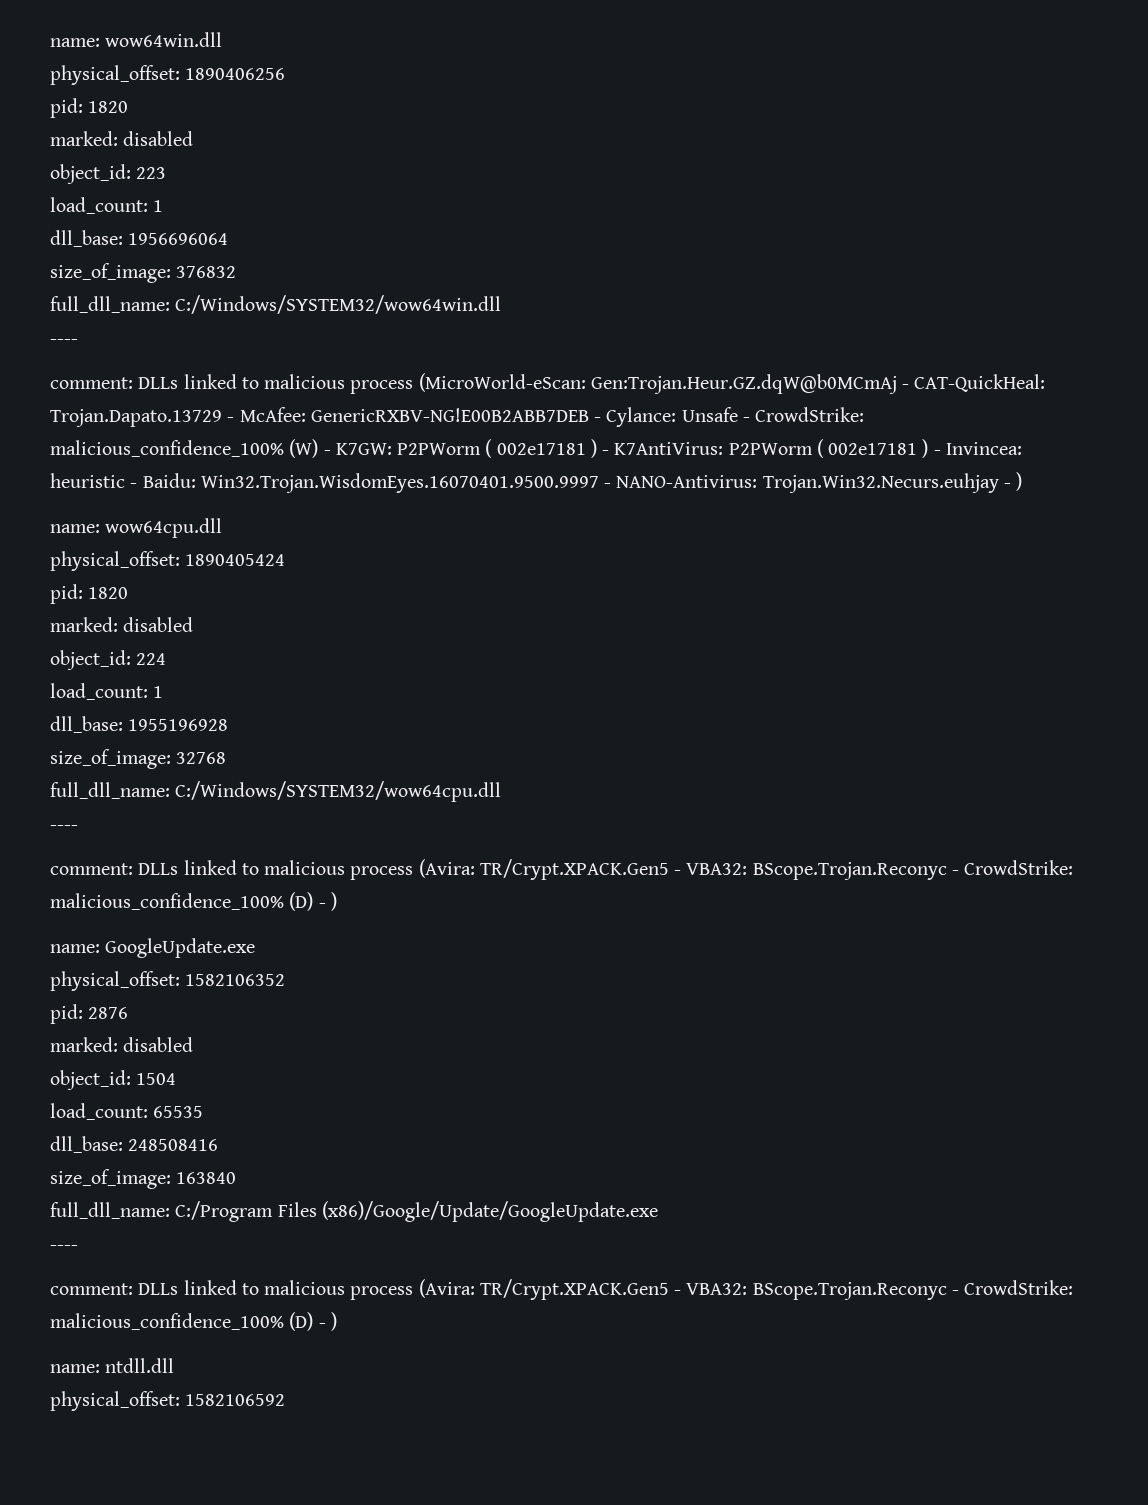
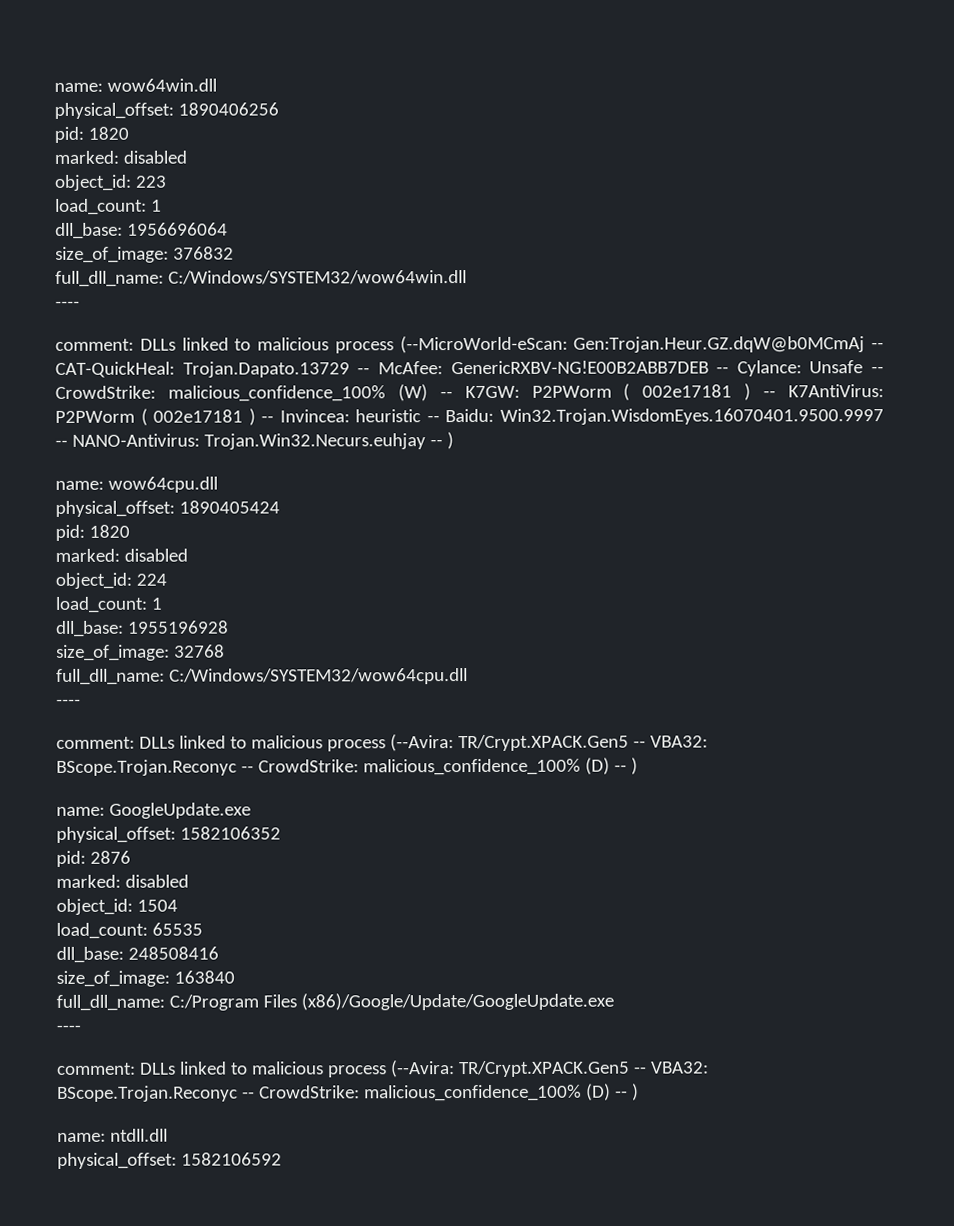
[418,373,910,394] (MicroWorld-eScan: Gen:Trojan.Heur.GZ.dqW@b0MCmAj - -> [399,335,884,354] (--MicroWorld-eScan: Gen:Trojan.Heur.GZ.dqW@b0MCmAj --
[227,417,235,422] - -> [357,367,371,375] --
[594,417,602,422] - -> [716,366,730,374] --
[742,417,750,422] - -> [871,366,884,374] --
[323,450,331,455] - -> [439,391,453,399] --
[602,450,610,455] - -> [763,390,777,398] --
[933,450,941,455] - -> [261,415,275,423] --
[130,483,138,488] - -> [426,415,440,423] --
[604,483,612,488] - -> [55,439,68,447] --
[1003,483,1011,488] - -> [429,439,443,447] --
[418,859,1074,880] [50,892,326,911] (Avira: TR/Crypt.XPACK.Gen5 - VBA32: BScope.Trojan.Reconyc - CrowdStrike: malicious_confidence_100% (D) - -> [389,734,708,752] [56,757,627,776] (--Avira: TR/Crypt.XPACK.Gen5 -- VBA32: BScope.Trojan.Reconyc -- CrowdStrike: malicious_confidence_100% (D) --
[418,1279,1074,1300] [50,1312,326,1331] (Avira: TR/Crypt.XPACK.Gen5 - VBA32: BScope.Trojan.Reconyc - CrowdStrike: malicious_confidence_100% (D) - -> [390,1060,709,1078] [57,1083,628,1102] (--Avira: TR/Crypt.XPACK.Gen5 -- VBA32: BScope.Trojan.Reconyc -- CrowdStrike: malicious_confidence_100% (D) --

